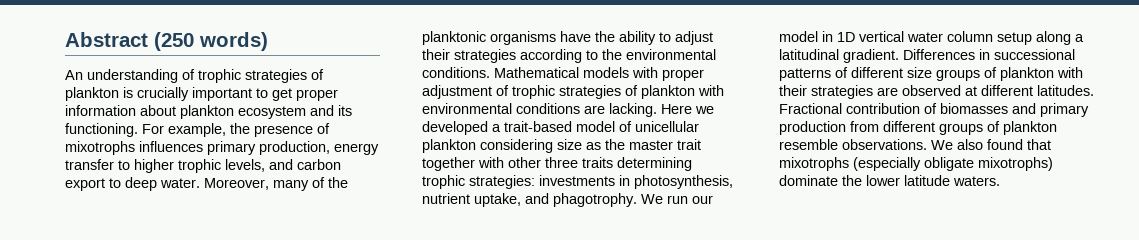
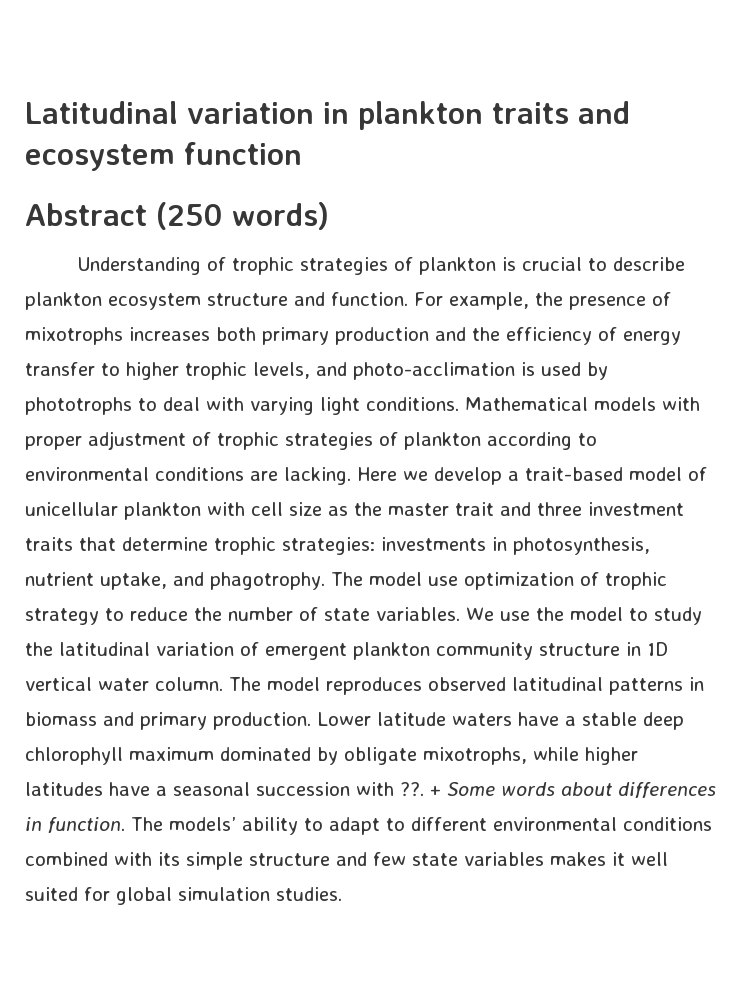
(65, 39) none -> [25,101,630,130] [25,142,302,171] Latitudinal variation in plankton traits and ecosystem function //
[65,69,178,83] An understanding -> [76,257,201,275] Understanding
[137,87,338,101] [65,105,352,119] [65,123,138,137] crucially important to get proper information about plankton ecosystem and its functioning. -> [521,257,685,271] [25,292,408,310] crucial to describe plankton ecosystem structure and function.
[139,141,330,155] influences primary production, -> [129,327,617,345] increases both primary production and the efficiency of
[297,159,341,170] [65,177,348,191] [422,31,713,45] [422,49,716,63] carbon export to deep water. Moreover, many of the planktonic organisms have the ability to adjust their strategies according to the environmental -> [353,362,608,380] [25,397,360,415] photo-acclimation is used by phototrophs to deal with varying light
[698,85,724,96] with -> [487,432,597,450] according to
[422,121,488,135] developed -> [434,467,502,485] develop
[480,139,553,153] considering -> [207,502,283,516] with cell
[422,157,692,171] together with other three traits determining -> [500,502,684,516] [25,537,208,551] and three investment traits that determine
[641,194,713,204] [779,31,1084,45] [779,49,1075,63] [779,67,1083,81] [779,85,1094,99] [779,103,1089,117] [779,121,1057,135] [779,139,1051,150] [779,157,1053,171] [779,175,1000,186] We run our model in 1D vertical water column setup along a latitudinal gradient. Differences in successional patterns of different size groups of plankton with their strategies are observed at different latitudes. Fractional contribution of biomasses and primary production from different groups of plankton resemble observations. We also found that mixotrophs (especially obligate mixotrophs) dominate the lower latitude waters. -> [330,572,667,590] [25,607,702,625] [25,642,668,660] [25,677,704,695] [25,712,684,730] [25,747,638,765] [25,782,716,798] [25,817,712,835] [25,852,668,870] [25,887,342,905] The model use optimization of trophic strategy to reduce the number of state variables. We use the model to study the latitudinal variation of emergent plankton community structure in 1D vertical water column. The model reproduces observed latitudinal patterns in biomass and primary production. Lower latitude waters have a stable deep chlorophyll maximum dominated by obligate mixotrophs, while higher latitudes have a seasonal succession with ??. + Some words about differences in function. The models’ ability to adapt to different environmental conditions combined with its simple structure and few state variables makes it well suited for global simulation studies.

